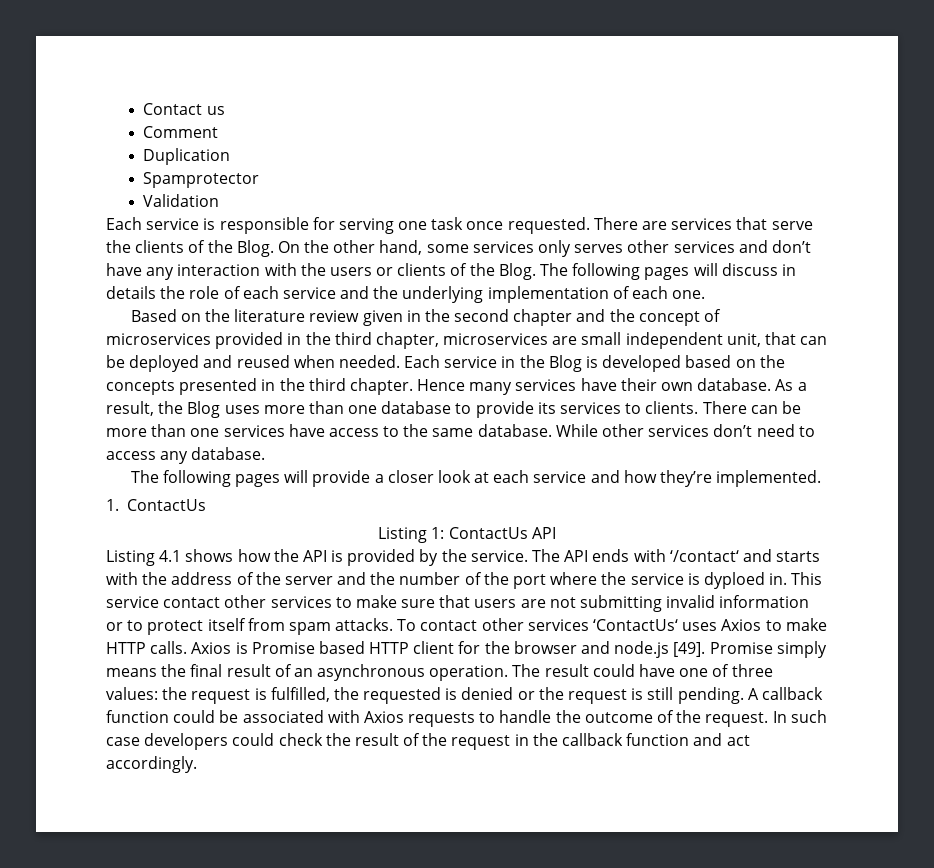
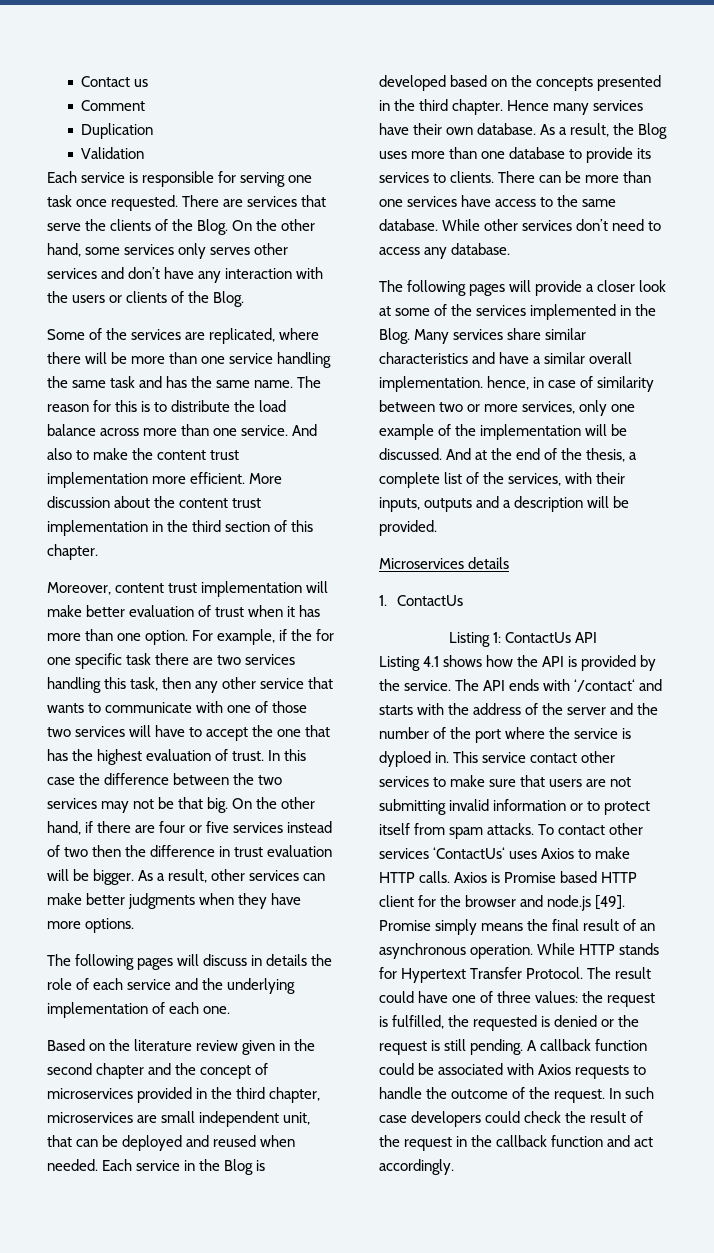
[143,172,260,188] // Spamprotector -> (154, 131) none
(536, 271) none -> [47,328,320,344] [47,352,332,368] [47,376,322,388] [47,400,287,412] [47,424,318,436] [47,448,240,460] [47,472,283,488] [47,496,262,508] [47,520,314,536] [47,544,98,560] [47,581,329,597] [47,605,321,617] [47,629,335,645] [47,653,296,669] [47,677,334,693] [47,701,308,713] [47,725,331,741] [47,749,307,765] [47,773,283,785] [47,797,316,813] [47,821,333,835] [47,845,333,857] [47,869,326,885] [47,893,302,909] [47,918,135,933] // Some of the services are replicated, where there will be more than one service handling the same task and has the same name. The reason for this is to distribute the load balance across more than one service. And also to make the content trust implementation more efficient. More discussion about the content trust implementation in the third section of this chapter. // Moreover, content trust implementation will make better evaluation of trust when it has more than one option. For example, if the for one specific task there are two services handling this task, then any other service that wants to communicate with one of those two services will have to accept the one that has the highest evaluation of trust. In this case the difference between the two services may not be that big. On the other hand, if there are four or five services instead of two then the difference in trust evaluation will be bigger. As a result, other services can make better judgments when they have more options. //
[493,470,822,487] each service and how they’re implemented. -> [395,304,657,320] [379,328,587,344] [379,352,633,364] [379,376,655,392] [379,400,636,416] [379,424,628,440] [379,448,638,462] [379,472,626,488] [379,496,630,512] [379,520,437,536] [379,557,510,569] some of the services implemented in the Blog. Many services share similar characteristics and have a similar overall implementation. hence, in case of similarity between two or more services, only one example of the implementation will be discussed. And at the end of the thesis, a complete list of the services, with their inputs, outputs and a description will be provided. // Microservices details
(509, 673) none -> [537,943,660,955] [379,967,584,983] While HTTP stands for Hypertext Transfer Protocol.

